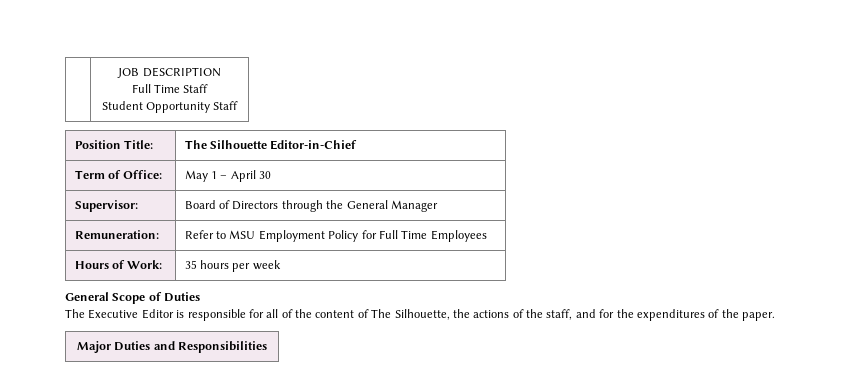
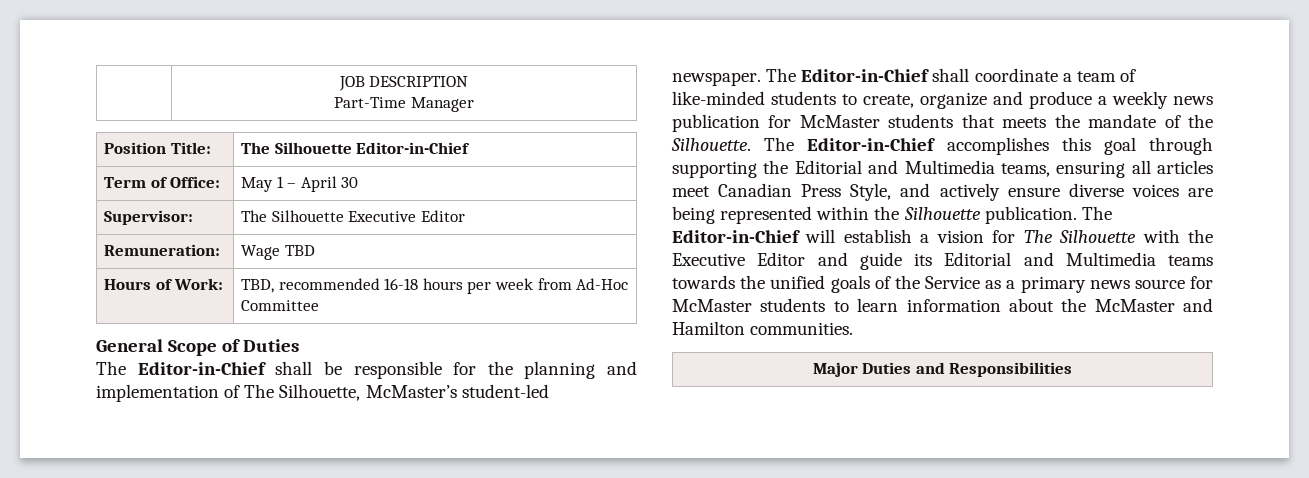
[131,84,209,93] [101,101,239,113] Full Time Staff // Student Opportunity Staff -> [334,97,474,112] Part-Time Manager
[184,200,438,212] [74,230,159,239] [184,230,487,242] Board of Directors through the General Manager // Remuneration: | Refer to MSU Employment Policy for Full Time Employees -> [241,210,465,222] [104,244,221,256] [241,245,315,260] The Silhouette Executive Editor // Remuneration: | Wage TBD
[184,260,197,269] 35 -> [241,278,419,293] TBD, recommended 16-18
(281, 265) none -> [537,278,629,290] [241,300,320,311] from Ad-Hoc Committee
[88,309,775,321] Executive Editor is responsible for all of the content of The Silhouette, the actions of the staff, and for the expenditures of the paper. -> [137,361,637,379] [96,384,549,402] [672,68,1136,86] [672,91,1213,109] [672,114,1213,132] [671,137,1213,155] [672,160,1213,178] [672,183,1213,201] [672,206,1112,224] [672,229,1213,243] [672,252,1213,270] [672,275,1213,293] [672,298,1213,312] [672,321,854,335] Editor-in-Chief shall be responsible for the planning and implementation of The Silhouette, McMaster’s student-led newspaper. The Editor-in-Chief shall coordinate a team of like-minded students to create, organize and produce a weekly news publication for McMaster students that meets the mandate of the Silhouette. The Editor-in-Chief accomplishes this goal through supporting the Editorial and Multimedia teams, ensuring all articles meet Canadian Press Style, and actively ensure diverse voices are being represented within the Silhouette publication. The Editor-in-Chief will establish a vision for The Silhouette with the Executive Editor and guide its Editorial and Multimedia teams towards the unified goals of the Service as a primary news source for McMaster students to learn information about the McMaster and Hamilton communities.

